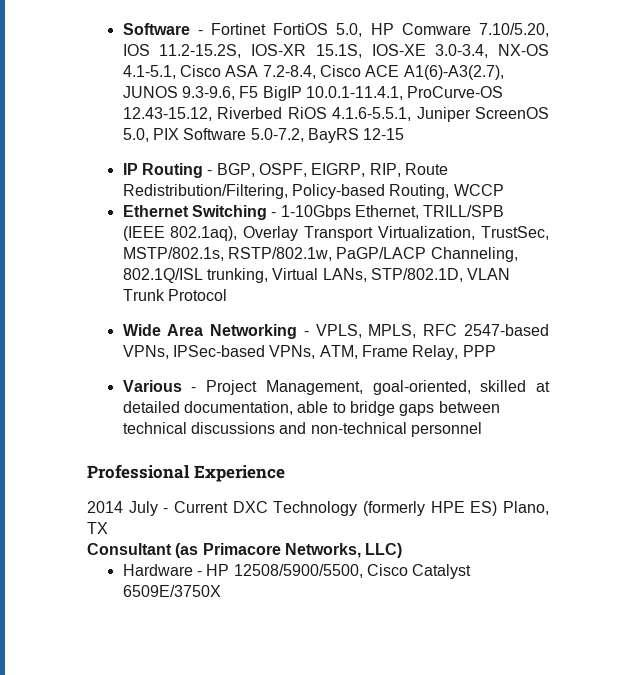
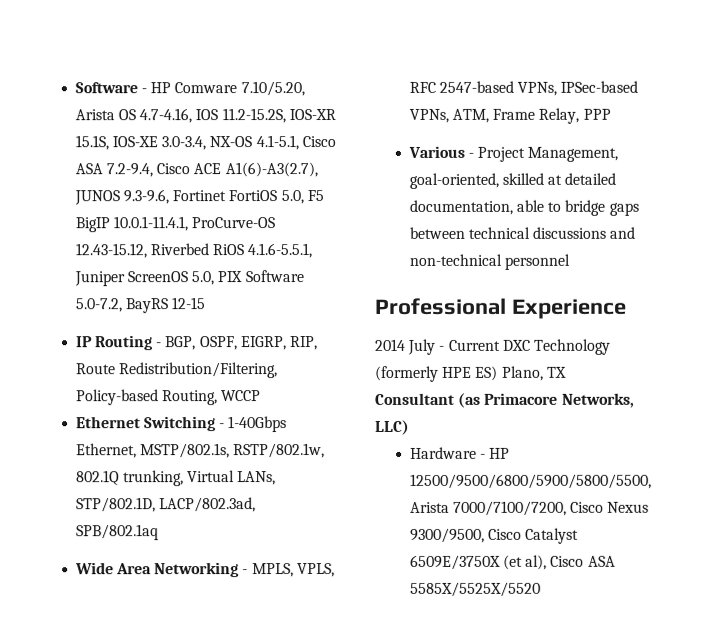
[210,23,549,37] Fortinet FortiOS 5.0, HP Comware 7.10/5.20, -> [150,81,305,97] [74,108,193,124] HP Comware 7.10/5.20, Arista OS 4.7-4.16,
[262,65,316,79] 7.2-8.4, -> [106,163,154,178] 7.2-9.4,
(235, 93) none -> [172,190,304,205] Fortinet FortiOS 5.0,
[280,205,505,220] [122,226,549,241] [122,247,518,262] [122,268,203,283] 1-10Gbps Ethernet, TRILL/SPB (IEEE 802.1aq), Overlay Transport Virtualization, TrustSec, MSTP/802.1s, RSTP/802.1w, PaGP/LACP Channeling, 802.1Q/ISL -> [228,416,288,433] [75,443,326,459] [75,470,120,486] 1-40Gbps Ethernet, MSTP/802.1s, RSTP/802.1w, 802.1Q
[467,268,511,280] [122,289,227,301] VLAN Trunk Protocol -> [159,497,257,513] [75,524,159,541] LACP/802.3ad, SPB/802.1aq
[315,324,417,338] VPLS, MPLS, -> [251,563,335,578] MPLS, VPLS,
[233,564,472,579] [122,585,221,597] 12508/5900/5500, Cisco Catalyst 6509E/3750X -> [409,473,652,489] [409,500,650,516] [409,527,580,544] [409,554,616,570] [409,581,541,597] 12500/9500/6800/5900/5800/5500, Arista 7000/7100/7200, Cisco Nexus 9300/9500, Cisco Catalyst 6509E/3750X (et al), Cisco ASA 5585X/5525X/5520

